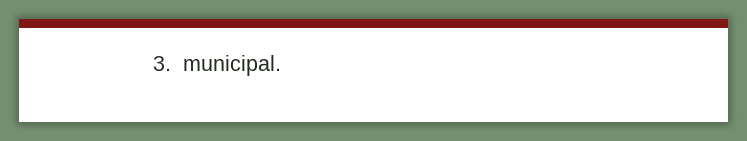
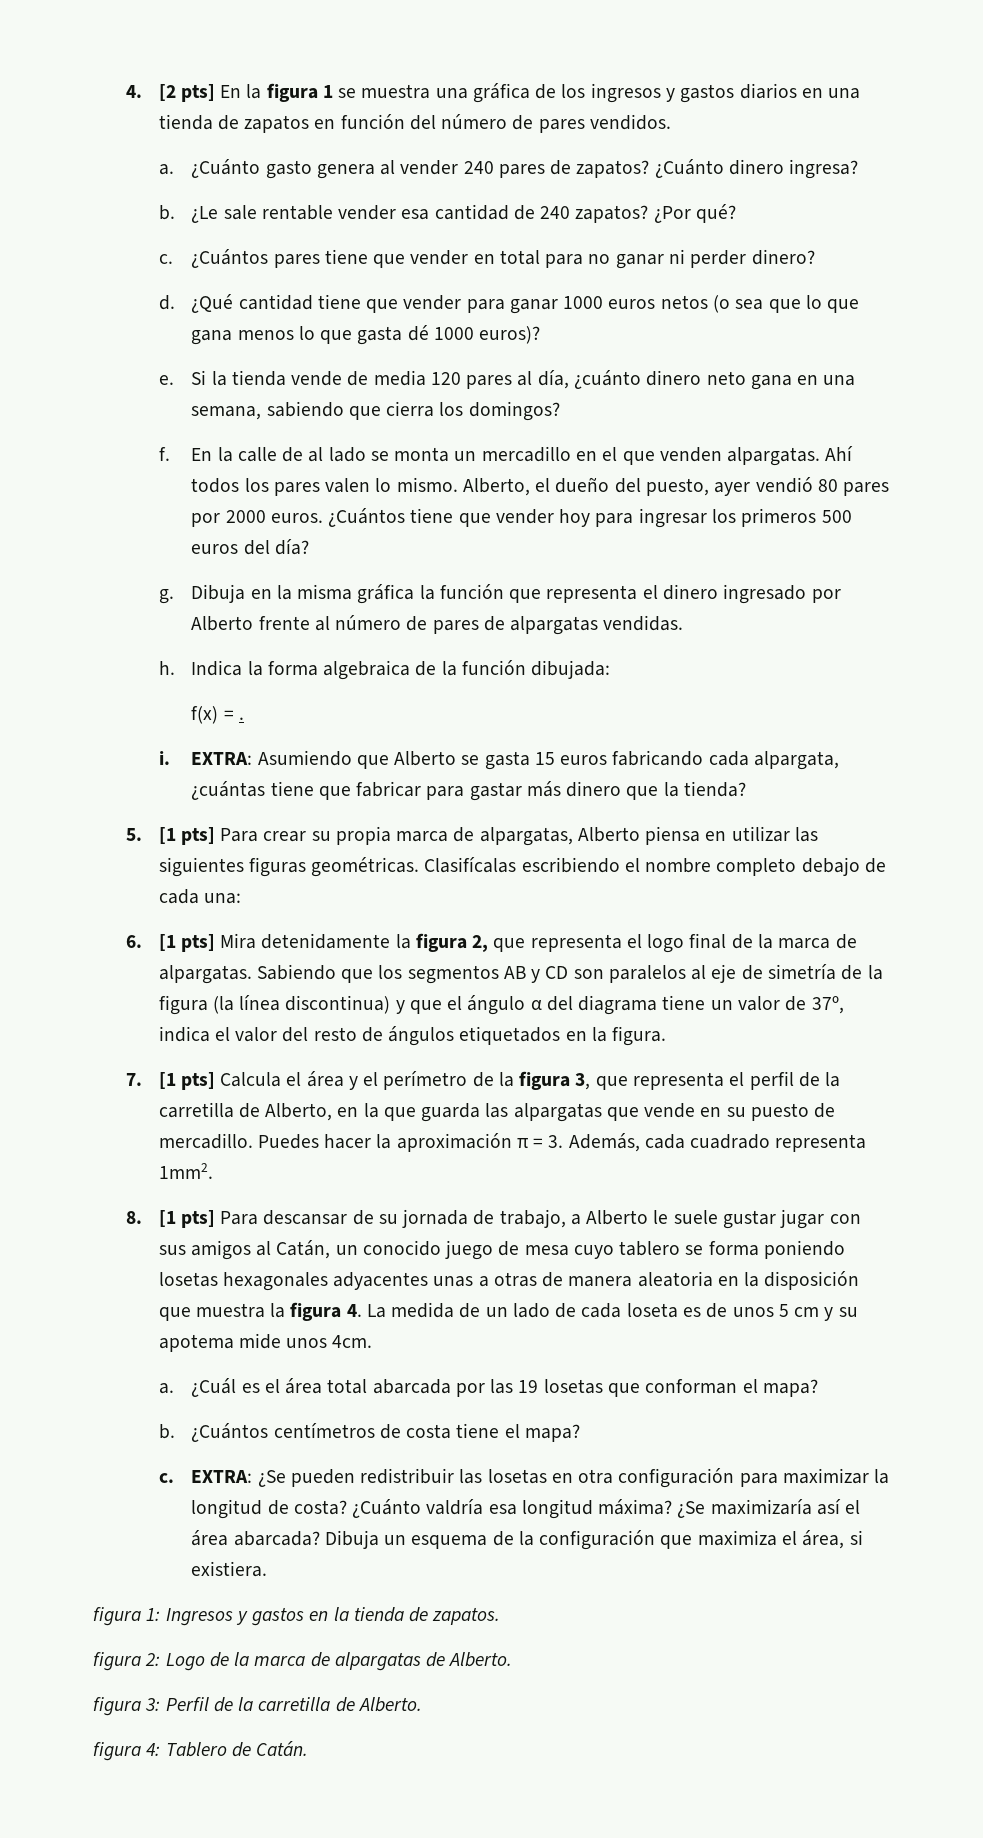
[152,55,281,76] 3. municipal. -> [125,83,861,103] [158,114,671,133] [158,159,859,179] [158,204,736,223] [158,249,815,269] [158,294,860,314] [191,325,541,345] [158,370,856,390] [191,401,560,421] [158,446,854,466] [191,477,890,496] [191,508,852,528] [191,539,309,555] [158,584,841,604] [191,615,684,635] [158,660,611,680] [191,706,244,724] [158,750,839,770] [191,781,746,801] [125,826,819,846] [158,857,886,877] [158,889,241,904] [125,933,857,953] [158,964,883,984] [158,995,844,1015] [158,1026,667,1046] [125,1071,841,1090] [158,1102,836,1122] [158,1133,867,1152] [158,1163,213,1179] [125,1209,861,1229] [158,1240,846,1260] [158,1271,860,1291] [158,1302,858,1321] [158,1333,373,1352] [158,1378,818,1397] [158,1423,580,1442] [158,1468,890,1488] [191,1499,861,1519] [191,1530,863,1550] [191,1561,268,1577] [93,1607,501,1626] [93,1652,513,1671] [93,1697,422,1716] [93,1741,309,1761] 4. [2 pts] En la figura 1 se muestra una gráfica de los ingresos y gastos diarios en una tienda de zapatos en función del número de pares vendidos. // a. ¿Cuánto gasto genera al vender 240 pares de zapatos? ¿Cuánto dinero ingresa? // b. ¿Le sale rentable vender esa cantidad de 240 zapatos? ¿Por qué? // c. ¿Cuántos pares tiene que vender en total para no ganar ni perder dinero? // d. ¿Qué cantidad tiene que vender para ganar 1000 euros netos (o sea que lo que gana menos lo que gasta dé 1000 euros)? // e. Si la tienda vende de media 120 pares al día, ¿cuánto dinero neto gana en una semana, sabiendo que cierra los domingos? // f. En la calle de al lado se monta un mercadillo en el que venden alpargatas. Ahí todos los pares valen lo mismo. Alberto, el dueño del puesto, ayer vendió 80 pares por 2000 euros. ¿Cuántos tiene que vender hoy para ingresar los primeros 500 euros del día? // g. Dibuja en la misma gráfica la función que representa el dinero ingresado por Alberto frente al número de pares de alpargatas vendidas. // h. Indica la forma algebraica de la función dibujada: // f(x) = . // i. EXTRA: Asumiendo que Alberto se gasta 15 euros fabricando cada alpargata, ¿cuántas tiene que fabricar para gastar más dinero que la tienda? // 5. [1 pts] Para crear su propia marca de alpargatas, Alberto piensa en utilizar las siguientes figuras geométricas. Clasifícalas escribiendo el nombre completo debajo de cada una: // 6. [1 pts] Mira detenidamente la figura 2, que representa el logo final de la marca de alpargatas. Sabiendo que los segmentos AB y CD son paralelos al eje de simetría de la figura (la línea discontinua) y que el ángulo α del diagrama tiene un valor de 37º, indica el valor del resto de ángulos etiquetados en la figura. // 7. [1 pts] Calcula el área y el perímetro de la figura 3, que representa el perfil de la carretilla de Alberto, en la que guarda las alpargatas que vende en su puesto de mercadillo. Puedes hacer la aproximación π = 3. Además, cada cuadrado representa 1mm2. // 8. [1 pts] Para descansar de su jornada de trabajo, a Alberto le suele gustar jugar con sus amigos al Catán, un conocido juego de mesa cuyo tablero se forma poniendo losetas hexagonales adyacentes unas a otras de manera aleatoria en la disposición que muestra la figura 4. La medida de un lado de cada loseta es de unos 5 cm y su apotema mide unos 4cm. // a. ¿Cuál es el área total abarcada por las 19 losetas que conforman el mapa? // b. ¿Cuántos centímetros de costa tiene el mapa? // c. EXTRA: ¿Se pueden redistribuir las losetas en otra configuración para maximizar la longitud de costa? ¿Cuánto valdría esa longitud máxima? ¿Se maximizaría así el área abarcada? Dibuja un esquema de la configuración que maximiza el área, si existiera. // figura 1: Ingresos y gastos en la tienda de zapatos. // figura 2: Logo de la marca de alpargatas de Alberto. // figura 3: Perfil de la carretilla de Alberto. // figura 4: Tablero de Catán.

